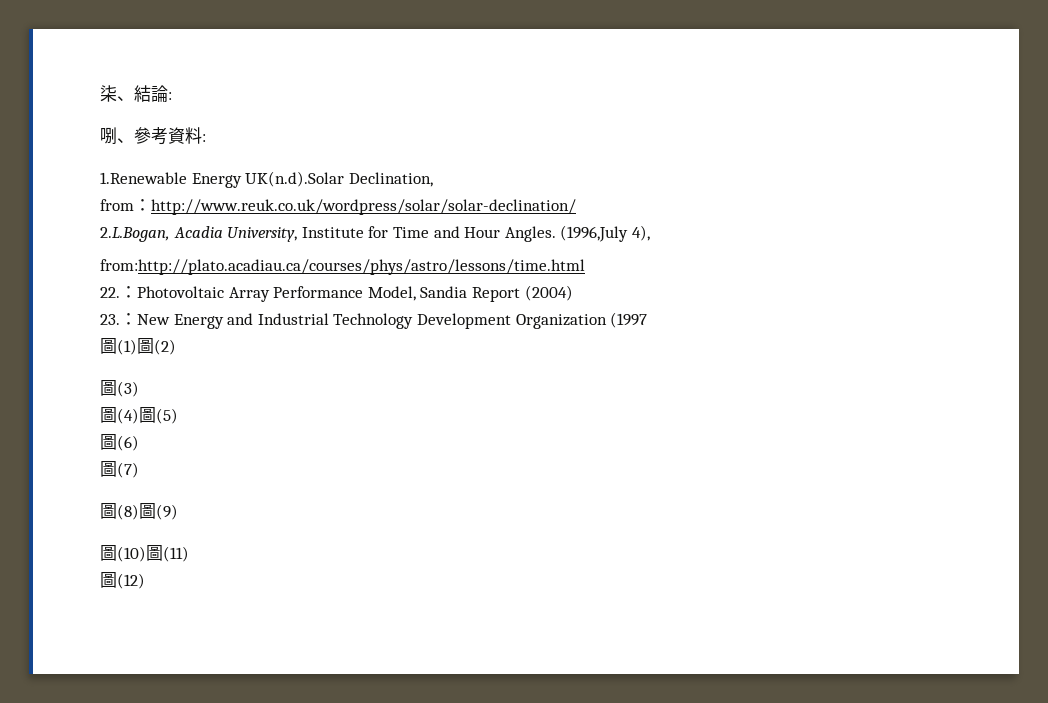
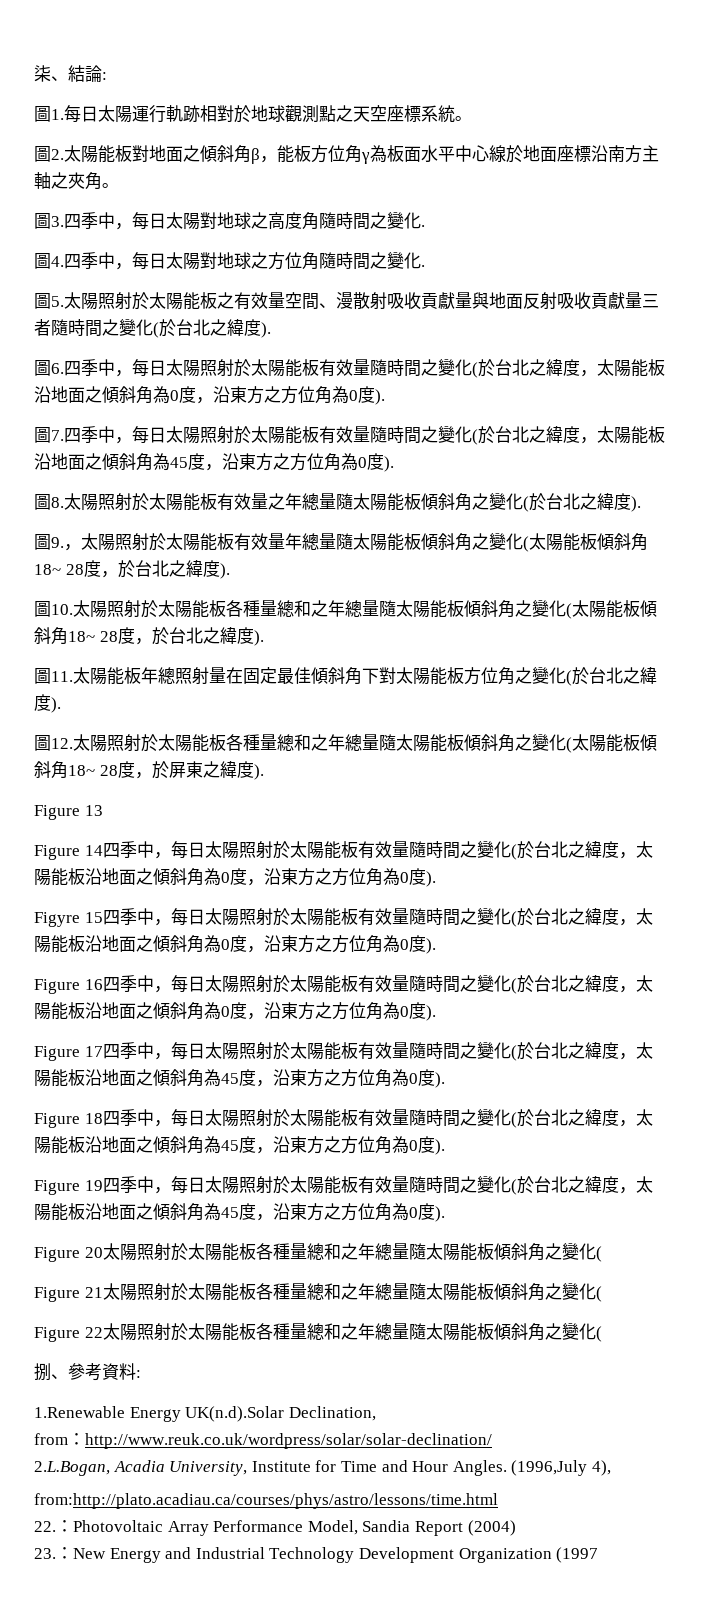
[100,127,117,145] 哵 -> [34,105,464,123] [34,145,659,164] [34,172,111,190] [34,211,425,230] [34,251,425,270] [34,292,659,310] [34,318,271,338] [34,358,665,378] [34,386,385,405] [34,425,665,445] [34,453,394,472] [34,492,641,512] [34,532,648,552] [34,560,230,579] [34,599,657,619] [34,627,264,646] [34,666,657,686] [34,694,61,713] [34,733,657,753] [34,761,264,780] [34,805,103,820] [34,840,653,860] [34,868,436,887] [34,907,653,927] [34,935,436,954] [34,974,653,994] [34,1002,436,1021] [34,1041,653,1061] [34,1069,445,1088] [34,1108,653,1128] [34,1136,445,1155] [34,1175,653,1195] [34,1203,445,1222] [34,1242,602,1262] [34,1282,602,1302] [34,1322,602,1342] [34,1363,51,1381] 圖1.每日太陽運行軌跡相對於地球觀測點之天空座標系統｡ // 圖2.太陽能板對地面之傾斜角β，能板方位角γ為板面水平中心線於地面座標沿南方主軸之夾角｡ // 圖3.四季中，每日太陽對地球之高度角隨時間之變化. // 圖4.四季中，每日太陽對地球之方位角隨時間之變化. // 圖5.太陽照射於太陽能板之有效量空間、漫散射吸收貢獻量與地面反射吸收貢獻量三者隨時間之變化(於台北之緯度). // 圖6.四季中，每日太陽照射於太陽能板有效量隨時間之變化(於台北之緯度，太陽能板沿地面之傾斜角為0度，沿東方之方位角為0度). // 圖7.四季中，每日太陽照射於太陽能板有效量隨時間之變化(於台北之緯度，太陽能板沿地面之傾斜角為45度，沿東方之方位角為0度). // 圖8.太陽照射於太陽能板有效量之年總量隨太陽能板傾斜角之變化(於台北之緯度). // 圖9.，太陽照射於太陽能板有效量年總量隨太陽能板傾斜角之變化(太陽能板傾斜角18~ 28度，於台北之緯度). // 圖10.太陽照射於太陽能板各種量總和之年總量隨太陽能板傾斜角之變化(太陽能板傾斜角18~ 28度，於台北之緯度). // 圖11.太陽能板年總照射量在固定最佳傾斜角下對太陽能板方位角之變化(於台北之緯度). // 圖12.太陽照射於太陽能板各種量總和之年總量隨太陽能板傾斜角之變化(太陽能板傾斜角18~ 28度，於屏東之緯度). // Figure 13 // Figure 14四季中，每日太陽照射於太陽能板有效量隨時間之變化(於台北之緯度，太陽能板沿地面之傾斜角為0度，沿東方之方位角為0度). // Figyre 15四季中，每日太陽照射於太陽能板有效量隨時間之變化(於台北之緯度，太陽能板沿地面之傾斜角為0度，沿東方之方位角為0度). // Figure 16四季中，每日太陽照射於太陽能板有效量隨時間之變化(於台北之緯度，太陽能板沿地面之傾斜角為0度，沿東方之方位角為0度). // Figure 17四季中，每日太陽照射於太陽能板有效量隨時間之變化(於台北之緯度，太陽能板沿地面之傾斜角為45度，沿東方之方位角為0度). // Figure 18四季中，每日太陽照射於太陽能板有效量隨時間之變化(於台北之緯度，太陽能板沿地面之傾斜角為45度，沿東方之方位角為0度). // Figure 19四季中，每日太陽照射於太陽能板有效量隨時間之變化(於台北之緯度，太陽能板沿地面之傾斜角為45度，沿東方之方位角為0度). // Figure 20太陽照射於太陽能板各種量總和之年總量隨太陽能板傾斜角之變化( // Figure 21太陽照射於太陽能板各種量總和之年總量隨太陽能板傾斜角之變化( // Figure 22太陽照射於太陽能板各種量總和之年總量隨太陽能板傾斜角之變化( // 捌
[100,338,176,355] [100,380,139,397] [100,407,178,424] [100,434,139,451] [100,461,139,478] [100,503,178,520] [100,545,189,562] [100,572,145,589] // 圖(1)圖(2) // 圖(3) // 圖(4)圖(5) // 圖(6) // 圖(7) // 圖(8)圖(9) // 圖(10)圖(11) // 圖(12) -> (599, 1555) none

